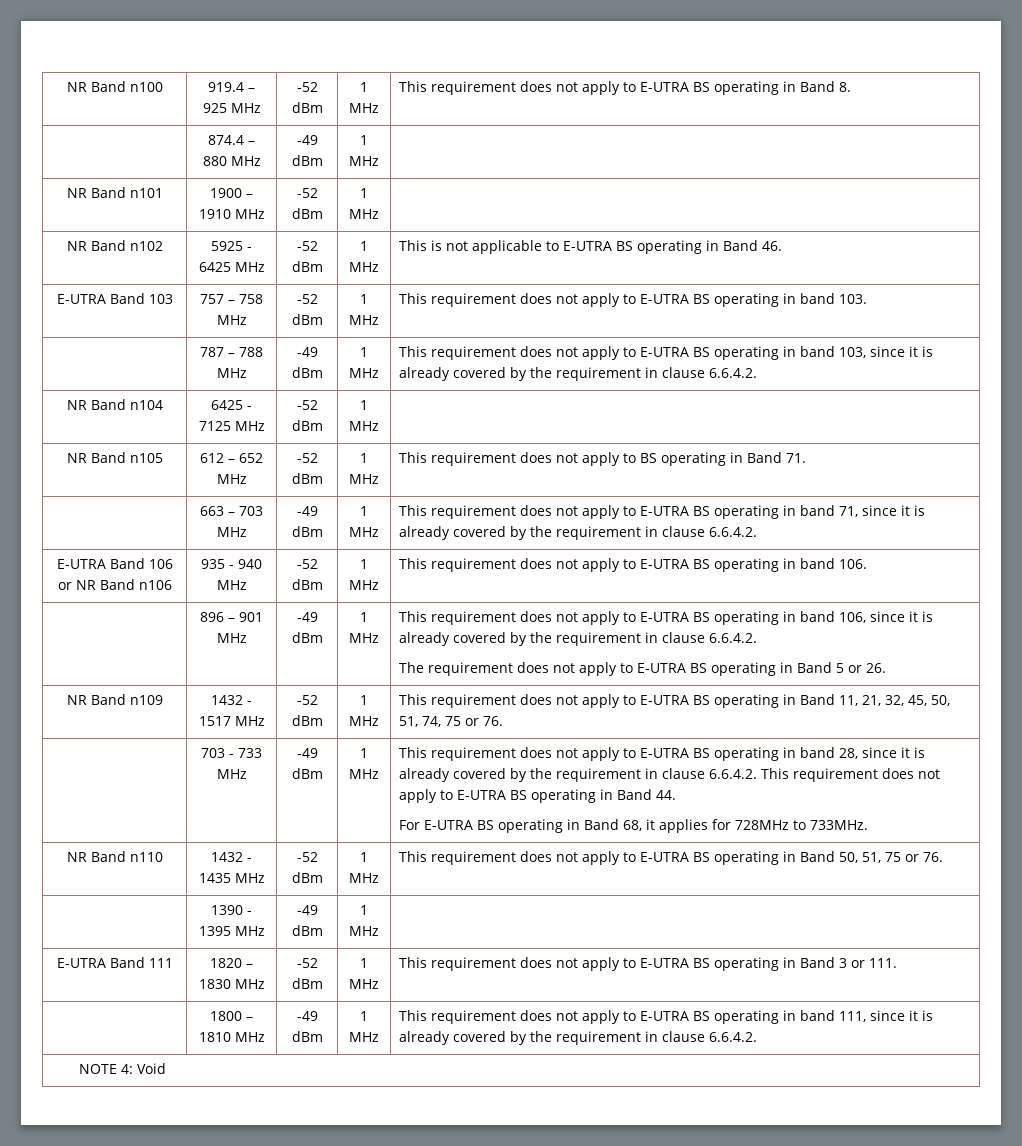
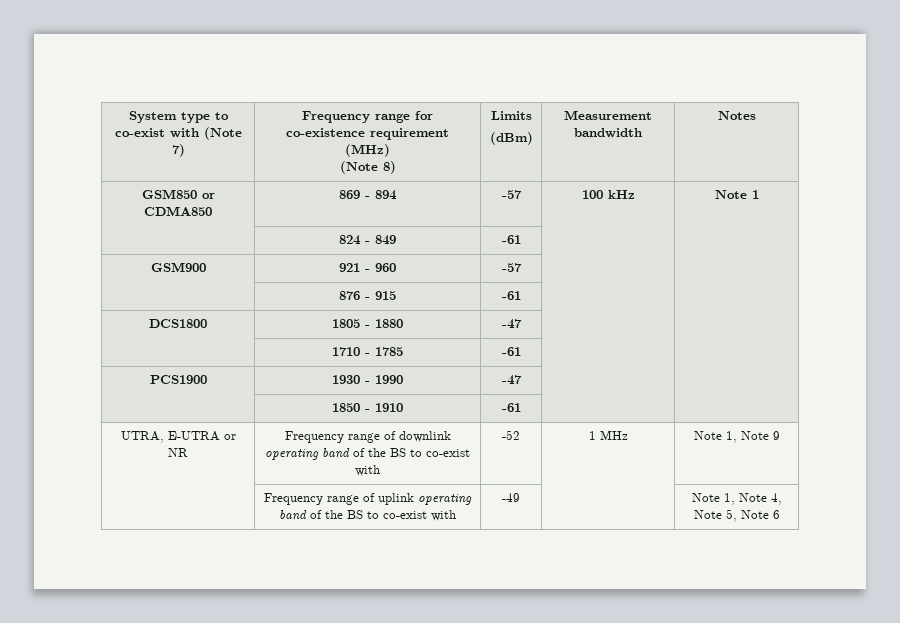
[66,81,163,92] [208,82,255,92] [202,103,261,113] [296,82,318,92] [291,102,323,113] [360,82,368,92] [349,103,379,113] [399,81,852,95] [208,135,255,145] [202,156,261,166] [296,135,318,145] [291,155,323,166] [360,135,368,145] [349,156,379,166] [66,187,163,198] [210,188,253,198] [198,209,265,219] [296,188,318,198] [291,208,323,219] [360,188,368,198] [349,209,379,219] [66,240,163,251] [211,241,252,251] [198,262,265,272] [296,241,318,251] [291,261,323,272] [360,241,368,251] [349,262,379,272] [399,240,783,254] [56,293,173,304] [200,294,263,304] [216,315,247,325] [296,294,318,304] [291,314,323,325] [360,294,368,304] [349,315,379,325] [399,293,868,307] [200,347,263,357] [216,368,247,378] [296,347,318,357] [291,367,323,378] [360,347,368,357] [349,368,379,378] [399,346,934,360] [399,367,758,381] [66,399,163,410] [211,400,252,410] [198,421,265,431] [296,400,318,410] [291,420,323,431] [360,400,368,410] [349,421,379,431] [66,452,163,463] [200,453,263,463] [216,474,247,484] [296,453,318,463] [291,473,323,484] [360,453,368,463] [349,474,379,484] [399,452,807,466] [200,506,263,516] [216,527,247,537] [296,506,318,516] [291,526,323,537] [360,506,368,516] [349,527,379,537] [399,505,926,519] [399,526,758,540] [56,558,173,569] [57,579,172,590] [201,559,262,569] [216,580,247,590] [296,559,318,569] [291,579,323,590] [360,559,368,569] [349,580,379,590] [399,558,868,572] [200,612,263,622] [216,633,247,643] [296,612,318,622] [291,632,323,643] [360,612,368,622] [349,633,379,643] [399,611,934,625] [399,632,758,646] [399,662,887,676] [66,694,163,705] [211,695,252,705] [198,716,265,726] [296,695,318,705] [291,715,323,726] [360,695,368,705] [349,716,379,726] [399,694,951,708] [399,716,504,727] [201,748,262,758] [216,769,247,779] [296,748,318,758] [291,768,323,779] [360,748,368,758] [349,769,379,779] [399,747,926,761] [399,768,941,782] [399,789,677,803] [399,819,869,833] [66,851,163,862] [211,852,252,862] [198,873,265,883] [296,852,318,862] [291,872,323,883] [360,852,368,862] [349,873,379,883] [399,851,944,865] [211,905,252,915] [198,926,265,936] [296,905,318,915] [291,925,323,936] [360,905,368,915] [349,926,379,936] [56,957,173,968] [210,958,253,968] [198,979,265,989] [296,958,318,968] [291,978,323,989] [360,958,368,968] [349,979,379,989] [399,957,898,971] [210,1011,253,1021] [198,1032,265,1042] [296,1011,318,1021] [291,1031,323,1042] [360,1011,368,1021] [349,1032,379,1042] [399,1010,934,1024] [399,1031,758,1045] [78,1063,166,1074] NR Band n100 | 919.4 – 925 MHz | -52 dBm | 1 MHz | This requirement does not apply to E-UTRA BS operating in Band 8. // | 874.4 – 880 MHz | -49 dBm | 1 MHz | // NR Band n101 | 1900 – 1910 MHz | -52 dBm | 1 MHz | // NR Band n102 | 5925 - 6425 MHz | -52 dBm | 1 MHz | This is not applicable to E-UTRA BS operating in Band 46. // E-UTRA Band 103 | 757 – 758 MHz | -52 dBm | 1 MHz | This requirement does not apply to E-UTRA BS operating in band 103. // | 787 – 788 MHz | -49 dBm | 1 MHz | This requirement does not apply to E-UTRA BS operating in band 103, since it is already covered by the requirement in clause 6.6.4.2. // NR Band n104 | 6425 - 7125 MHz | -52 dBm | 1 MHz | // NR Band n105 | 612 – 652 MHz | -52 dBm | 1 MHz | This requirement does not apply to BS operating in Band 71. // | 663 – 703 MHz | -49 dBm | 1 MHz | This requirement does not apply to E-UTRA BS operating in band 71, since it is already covered by the requirement in clause 6.6.4.2. // E-UTRA Band 106 or NR Band n106 | 935 - 940 MHz | -52 dBm | 1 MHz | This requirement does not apply to E-UTRA BS operating in band 106. // | 896 – 901 MHz | -49 dBm | 1 MHz | This requirement does not apply to E-UTRA BS operating in band 106, since it is already covered by the requirement in clause 6.6.4.2. // The requirement does not apply to E-UTRA BS operating in Band 5 or 26. // NR Band n109 | 1432 - 1517 MHz | -52 dBm | 1 MHz | This requirement does not apply to E-UTRA BS operating in Band 11, 21, 32, 45, 50, 51, 74, 75 or 76. // | 703 - 733 MHz | -49 dBm | 1 MHz | This requirement does not apply to E-UTRA BS operating in band 28, since it is already covered by the requirement in clause 6.6.4.2. This requirement does not apply to E-UTRA BS operating in Band 44. // For E-UTRA BS operating in Band 68, it applies for 728MHz to 733MHz. // NR Band n110 | 1432 - 1435 MHz | -52 dBm | 1 MHz | This requirement does not apply to E-UTRA BS operating in Band 50, 51, 75 or 76. // | 1390 - 1395 MHz | -49 dBm | 1 MHz | // E-UTRA Band 111 | 1820 – 1830 MHz | -52 dBm | 1 MHz | This requirement does not apply to E-UTRA BS operating in Band 3 or 111. // | 1800 – 1810 MHz | -49 dBm | 1 MHz | This requirement does not apply to E-UTRA BS operating in band 111, since it is already covered by the requirement in clause 6.6.4.2. // NOTE 4: Void -> [128,111,229,123] [114,127,242,140] [171,144,185,157] [302,111,433,123] [286,128,449,140] [345,144,390,157] [339,161,396,174] [490,111,532,120] [489,132,533,145] [564,110,652,120] [574,128,642,138] [717,111,756,120] [141,189,215,199] [144,206,212,216] [339,190,397,200] [501,190,522,199] [581,190,635,199] [714,190,759,199] [339,235,396,245] [501,235,521,244] [150,262,206,272] [339,263,396,272] [501,263,522,272] [339,291,396,300] [501,291,521,300] [149,319,207,328] [332,319,403,328] [501,319,522,329] [332,347,403,356] [501,347,521,356] [149,375,207,384] [332,375,403,384] [501,375,522,385] [332,403,403,412] [501,403,521,412] [120,431,236,443] [168,448,188,457] [284,431,451,443] [265,448,470,460] [355,465,380,476] [502,430,520,440] [588,430,628,440] [693,431,780,443] [264,493,472,505] [279,510,456,521] [502,493,520,502] [691,493,782,505] [693,509,780,522] System type to co-exist with (Note 7) | Frequency range for co-existence requirement (MHz) // (Note 8) | Limits // (dBm) | Measurement bandwidth | Notes // GSM850 or CDMA850 | 869 - 894 | -57 | 100 kHz | Note 1 // | 824 - 849 | -61 | | // GSM900 | 921 - 960 | -57 | | // | 876 - 915 | -61 | | // DCS1800 | 1805 - 1880 | -47 | | // | 1710 - 1785 | -61 | | // PCS1900 | 1930 - 1990 | -47 | | // | 1850 - 1910 | -61 | | // UTRA, E-UTRA or NR | Frequency range of downlink operating band of the BS to co-exist with | -52 | 1 MHz | Note 1, Note 9 // | Frequency range of uplink operating band of the BS to co-exist with | -49 | | Note 1, Note 4, Note 5, Note 6

